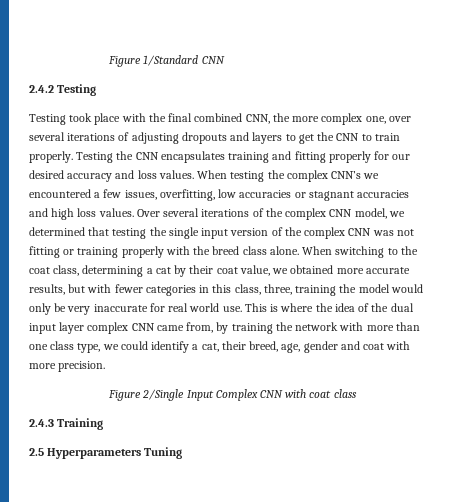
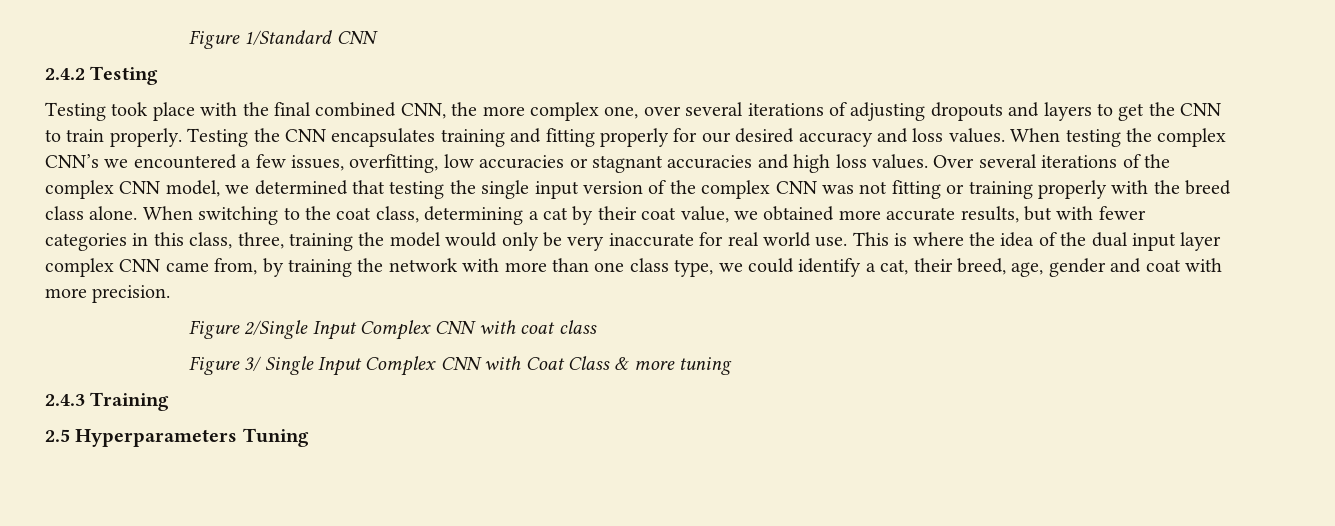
(357, 393) none -> [188,356,733,376] // Figure 3/ Single Input Complex CNN with Coat Class & more tuning

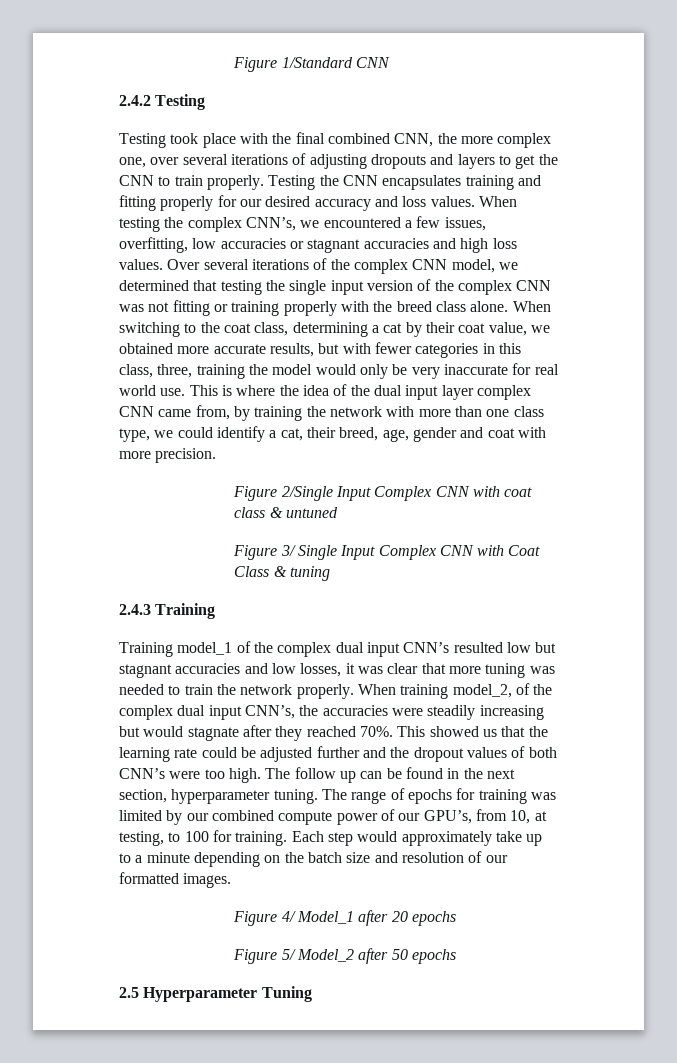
[45,154,99,168] CNN’s -> [245,217,296,231] CNN’s,
(597, 327) none -> [269,507,338,518] & untuned
[633,361,675,370] more -> (287, 571) none
(170, 401) none -> [119,641,557,657] [119,663,555,678] [119,683,553,699] [119,705,544,720] [119,725,548,741] [119,746,557,762] [119,767,515,783] [119,788,556,804] [119,809,547,825] [119,830,543,846] [119,851,508,867] [119,872,232,888] [233,910,456,926] [233,948,456,964] // Training model_1 of the complex dual input CNN’s resulted low but stagnant accuracies and low losses, it was clear that more tuning was needed to train the network properly. When training model_2, of the complex dual input CNN’s, the accuracies were steadily increasing but would stagnate after they reached 70%. This showed us that the learning rate could be adjusted further and the dropout values of both CNN’s were too high. The follow up can be found in the next section, hyperparameter tuning. The range of epochs for training was limited by our combined compute power of our GPU’s, from 10, at testing, to 100 for training. Each step would approximately take up to a minute depending on the batch size and resolution of our formatted images. // Figure 4/ Model_1 after 20 epochs // Figure 5/ Model_2 after 50 epochs
[75,429,238,447] Hyperparameters -> [143,987,258,1002] Hyperparameter

